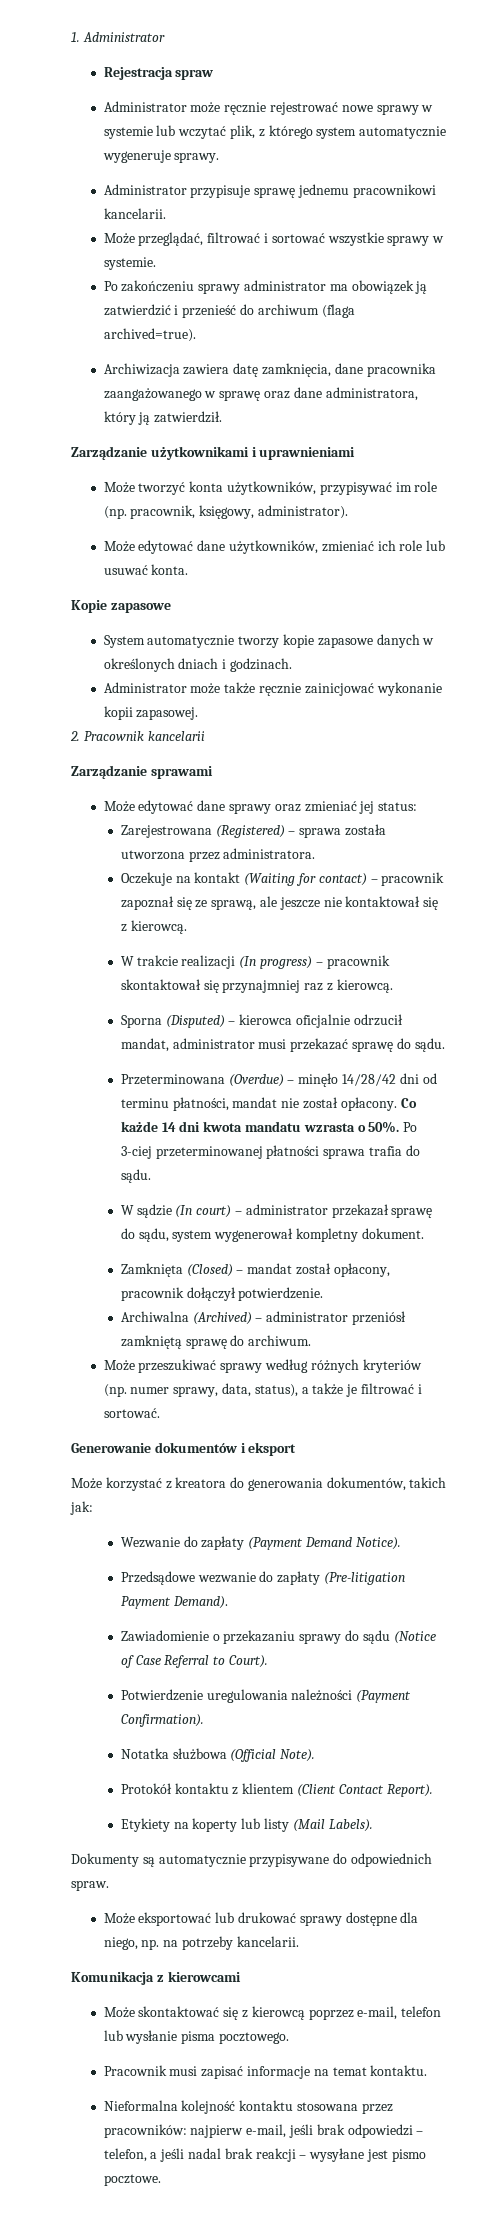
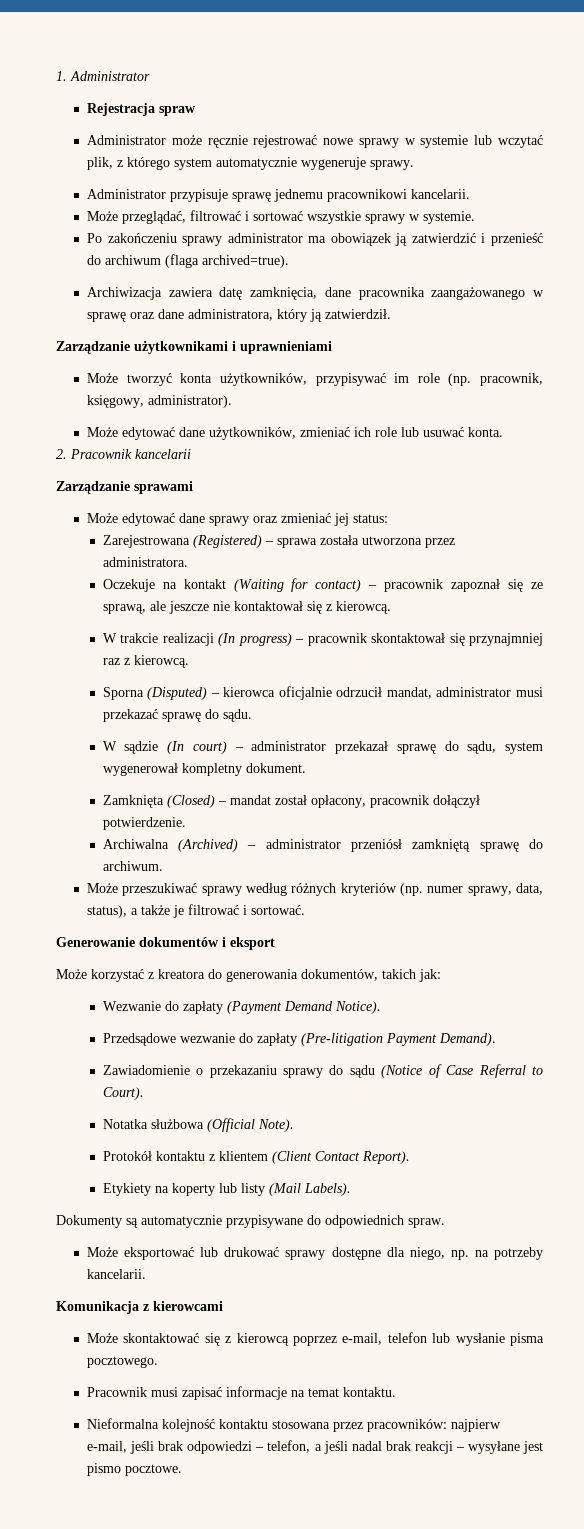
[71,600,171,613] [103,634,435,648] [103,658,292,672] [103,682,442,696] [103,706,199,720] // Kopie zapasowe // System automatycznie tworzy kopie zapasowe danych w określonych dniach i godzinach. // Administrator może także ręcznie zainicjować wykonanie kopii zapasowej. -> (504, 432) none
[120,1073,437,1087] [120,1097,417,1111] [120,1121,418,1133] [120,1145,420,1159] [120,1169,151,1183] // Przeterminowana (Overdue) – minęło 14/28/42 dni od terminu płatności, mandat nie został opłacony. Co każde 14 dni kwota mandatu wzrasta o 50%. Po 3-ciej przeterminowanej płatności sprawa trafia do sądu. -> (252, 715) none
[120,1689,412,1703] [120,1714,204,1727] // Potwierdzenie uregulowania należności (Payment Confirmation). -> (144, 1093) none

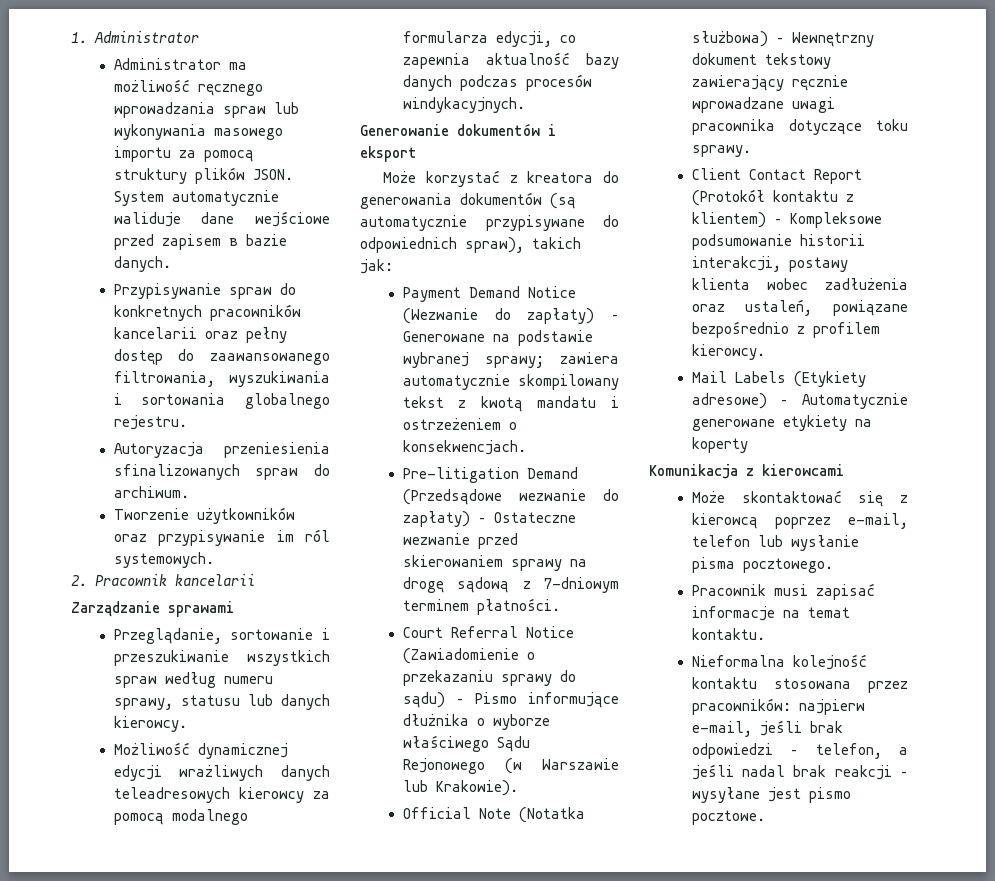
[87,103,197,116] [87,135,544,148] [87,157,415,170] [87,189,471,202] [87,210,476,224] [87,233,544,246] [87,254,290,268] [87,287,544,300] [87,309,392,322] [56,340,332,354] [87,373,543,386] [87,395,233,408] [87,427,504,440] Rejestracja spraw // Administrator może ręcznie rejestrować nowe sprawy w systemie lub wczytać plik, z którego system automatycznie wygeneruje sprawy. // Administrator przypisuje sprawę jednemu pracownikowi kancelarii. // Może przeglądać, filtrować i sortować wszystkie sprawy w systemie. // Po zakończeniu sprawy administrator ma obowiązek ją zatwierdzić i przenieść do archiwum (flaga archived=true). // Archiwizacja zawiera datę zamknięcia, dane pracownika zaangażowanego w sprawę oraz dane administratora, który ją zatwierdził. // Zarządzanie użytkownikami i uprawnieniami // Może tworzyć konta użytkowników, przypisywać im role (np. pracownik, księgowy, administrator). // Może edytować dane użytkowników, zmieniać ich role lub usuwać konta. -> [113,58,247,70] [113,79,263,96] [113,102,299,118] [113,124,283,140] [113,146,254,162] [113,167,293,184] [113,190,279,206] [113,211,330,227] [113,234,287,250] [113,256,171,272] [113,283,296,299] [113,304,301,321] [113,327,287,343] [113,349,330,365] [113,371,330,387] [113,393,330,409] [113,415,187,430] [113,442,330,458] [113,464,330,480] [113,486,189,498] [113,507,295,524] [113,529,330,546] [113,552,214,568] Administrator ma możliwość ręcznego wprowadzania spraw lub wykonywania masowego importu za pomocą struktury plików JSON. System automatycznie waliduje dane wejściowe przed zapisem в bazie danych. // Przypisywanie spraw do konkretnych pracowników kancelarii oraz pełny dostęp do zaawansowanego filtrowania, wyszukiwania i sortowania globalnego rejestru. // Autoryzacja przeniesienia sfinalizowanych spraw do archiwum. // Tworzenie użytkowników oraz przypisywanie im ról systemowych.
[87,513,389,526] [102,535,455,548] [102,557,188,567] [102,578,543,592] [102,601,391,614] [102,633,543,646] [102,655,189,668] [102,686,543,700] [102,709,252,722] [102,741,543,754] [102,763,306,776] [102,795,480,808] [102,817,186,830] [102,839,544,852] [102,861,163,871] [87,883,543,896] [87,904,306,918] Może edytować dane sprawy oraz zmieniać jej status: // Zarejestrowana (Registered) – sprawa została utworzona przez administratora. // Oczekuje na kontakt (Waiting for contact) – pracownik zapoznał się ze sprawą, ale jeszcze nie kontaktował się z kierowcą. // W trakcie realizacji (In progress) – pracownik skontaktował się przynajmniej raz z kierowcą. // Sporna (Disputed) – kierowca oficjalnie odrzucił mandat, administrator musi przekazać sprawę do sądu. // W sądzie (In court) – administrator przekazał sprawę do sądu, system wygenerował kompletny dokument. // Zamknięta (Closed) – mandat został opłacony, pracownik dołączył potwierdzenie. // Archiwalna (Archived) – administrator przeniósł zamkniętą sprawę do archiwum. // Może przeszukiwać sprawy według różnych kryteriów (np. numer sprawy, data, status), a także je filtrować i sortować. -> [113,628,330,644] [113,650,330,666] [113,672,273,688] [113,694,330,710] [113,716,187,732] [113,742,288,759] [113,765,330,781] [113,787,330,803] [113,809,248,825] [402,31,576,47] [402,52,619,69] [402,74,592,91] [402,97,525,113] Przeglądanie, sortowanie i przeszukiwanie wszystkich spraw według numeru sprawy, statusu lub danych kierowcy. // Możliwość dynamicznej edycji wrażliwych danych teleadresowych kierowcy za pomocą modalnego formularza edycji, co zapewnia aktualność bazy danych podczas procesów windykacyjnych.
[301,969,441,982] [102,1001,381,1014] [102,1033,496,1046] [102,1064,543,1078] [102,1087,144,1100] [102,1118,294,1132] [102,1151,410,1164] [102,1183,351,1196] [56,1215,445,1228] [87,1247,543,1260] [87,1269,147,1279] dokumentów, takich jak: // Wezwanie do zapłaty (Payment Demand Notice). // Przedsądowe wezwanie do zapłaty (Pre-litigation Payment Demand). // Zawiadomienie o przekazaniu sprawy do sądu (Notice of Case Referral to Court). // Notatka służbowa (Official Note). // Protokół kontaktu z klientem (Client Contact Report). // Etykiety na koperty lub listy (Mail Labels). // Dokumenty są automatycznie przypisywane do odpowiednich spraw. // Może eksportować lub drukować sprawy dostępne dla niego, np. na potrzeby kancelarii. -> [460,192,576,209] [360,215,619,231] [360,237,581,253] [360,259,393,274] [402,286,576,302] [402,308,619,324] [402,330,593,346] [402,352,619,368] [402,374,619,390] [402,396,619,412] [402,418,517,430] [402,440,526,455] [402,467,578,483] [402,489,619,505] [402,511,576,527] [402,533,518,549] [402,555,587,571] [402,577,619,593] [402,598,560,615] [402,626,574,638] [402,648,535,664] [402,670,576,686] [402,692,619,708] [402,714,550,730] [402,735,530,752] [402,758,619,774] [402,780,518,796] [402,807,585,823] [691,31,874,47] [691,53,831,69] [691,75,848,91] [691,97,835,113] [691,119,908,135] [691,145,751,157] [691,168,862,184] [691,189,854,206] [691,212,882,228] [691,234,865,250] [691,256,848,272] [691,278,908,290] [691,299,908,316] [691,321,880,338] [691,344,765,360] [691,371,866,387] [691,393,908,409] [691,415,872,431] [691,437,748,453] dokumentów (są automatycznie przypisywane do odpowiednich spraw), takich jak: // Payment Demand Notice (Wezwanie do zapłaty) – Generowane na podstawie wybranej sprawy; zawiera automatycznie skompilowany tekst z kwotą mandatu i ostrzeżeniem o konsekwencjach. // Pre-litigation Demand (Przedsądowe wezwanie do zapłaty) – Ostateczne wezwanie przed skierowaniem sprawy na drogę sądową z 7-dniowym terminem płatności. // Court Referral Notice (Zawiadomienie o przekazaniu sprawy do sądu) – Pismo informujące dłużnika o wyborze właściwego Sądu Rejonowego (w Warszawie lub Krakowie). // Official Note (Notatka służbowa) – Wewnętrzny dokument tekstowy zawierający ręcznie wprowadzane uwagi pracownika dotyczące toku sprawy. // Client Contact Report (Protokół kontaktu z klientem) – Kompleksowe podsumowanie historii interakcji, postawy klienta wobec zadłużenia oraz ustaleń, powiązane bezpośrednio z profilem kierowcy. // Mail Labels (Etykiety adresowe) – Automatycznie generowane etykiety na koperty

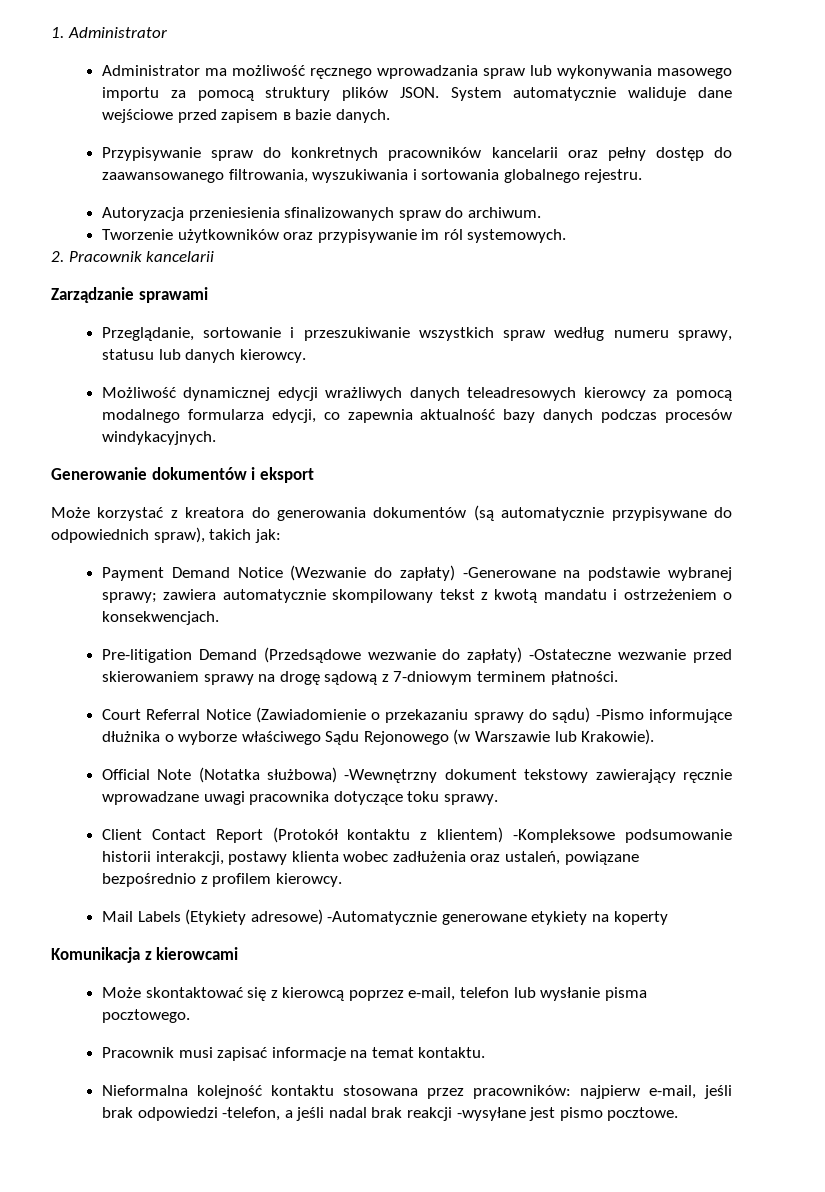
[611,314,619,320] [402,331,485,342] – Generowane -> [462,567,556,578] -Generowane
[477,512,576,523] – Ostateczne -> [529,649,612,660] -Ostateczne
[455,692,517,704] – Pismo -> [595,709,644,720] -Pismo
[775,32,874,47] – Wewnętrzny -> [344,769,438,783] -Wewnętrzny
[773,212,882,228] – Kompleksowe -> [513,829,616,843] -Kompleksowe
[780,393,908,409] – Automatycznie -> [327,911,438,925] -Automatycznie
[790,743,882,759] – telefon, -> [222,1107,281,1121] -telefon,
[900,771,908,777] [691,787,760,803] – wysyłane -> [456,1107,526,1121] -wysyłane

